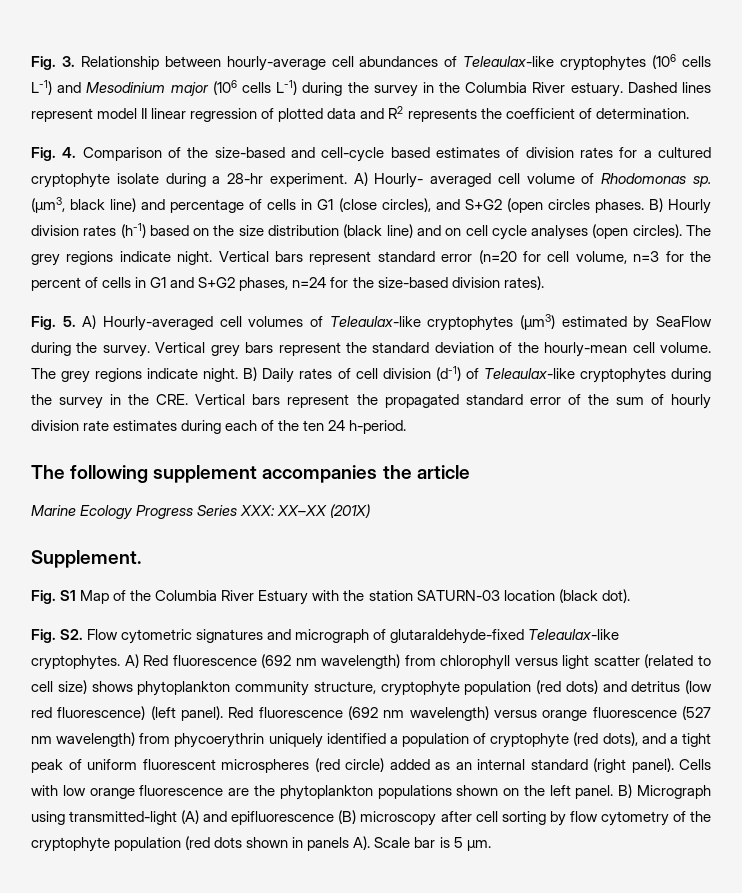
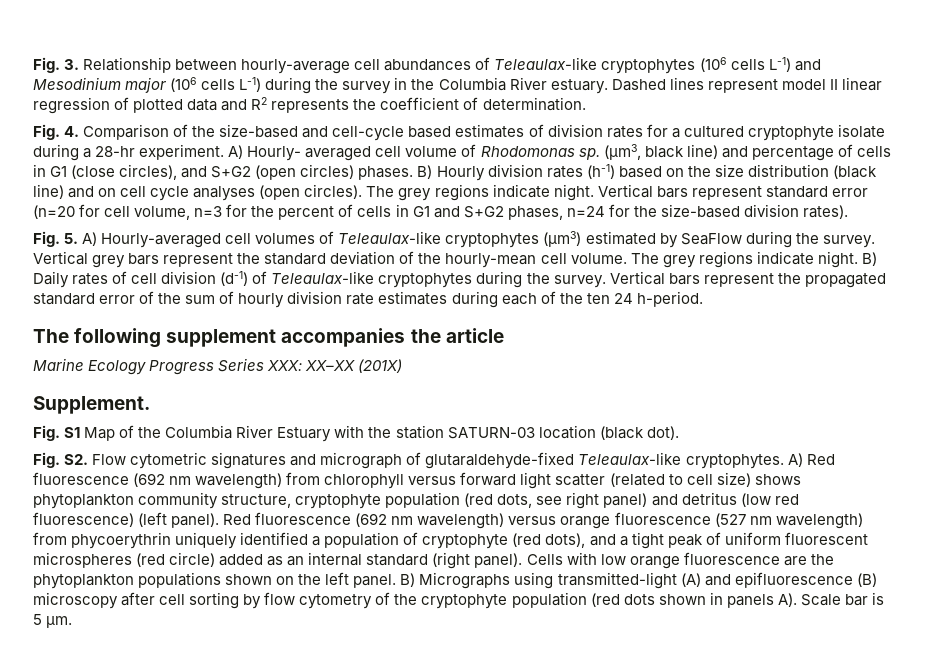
[547,199,590,210] circles -> [300,164,355,179] circles)
[59,394,189,409] survey in the CRE. -> [553,275,606,288] survey.
(558, 662) none -> [460,472,517,486] forward
[565,680,598,694] dots) -> [497,492,648,509] dots, see right panel)
[637,785,712,799] Micrograph -> [419,572,511,589] Micrographs

